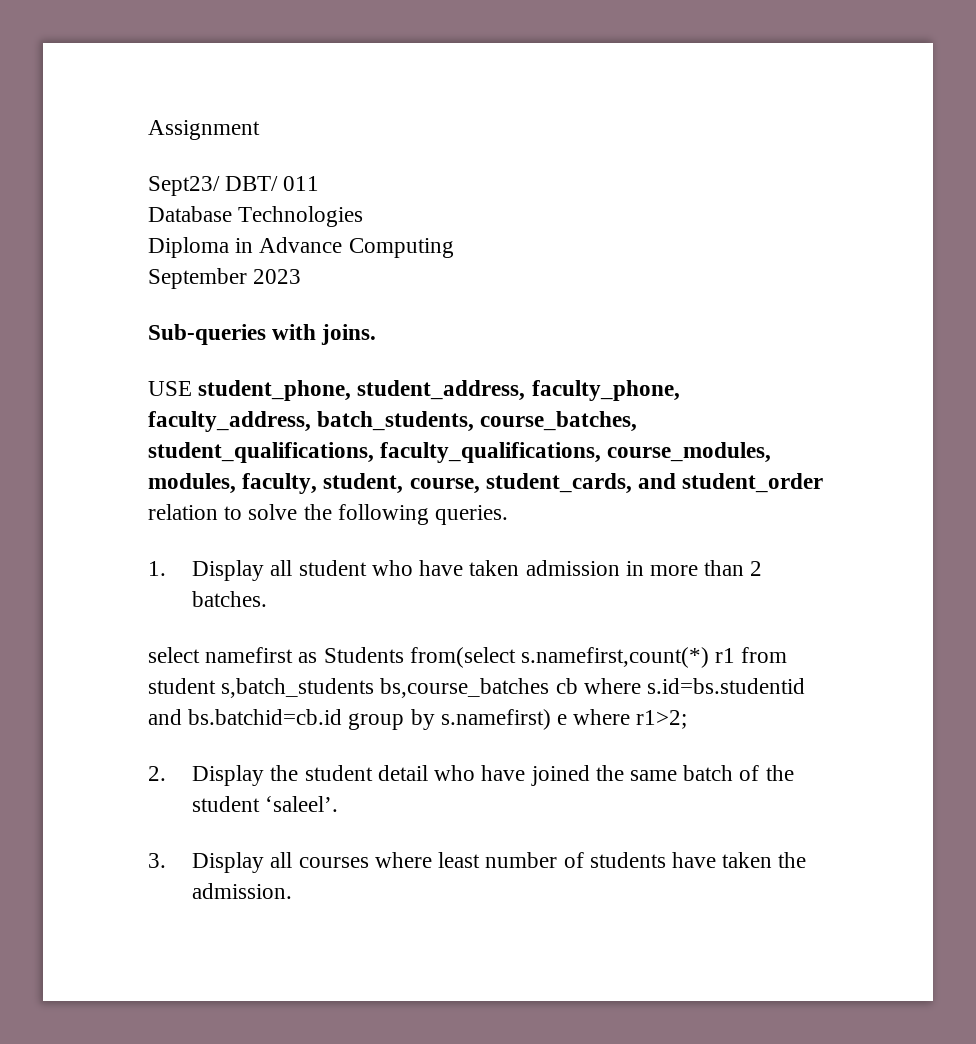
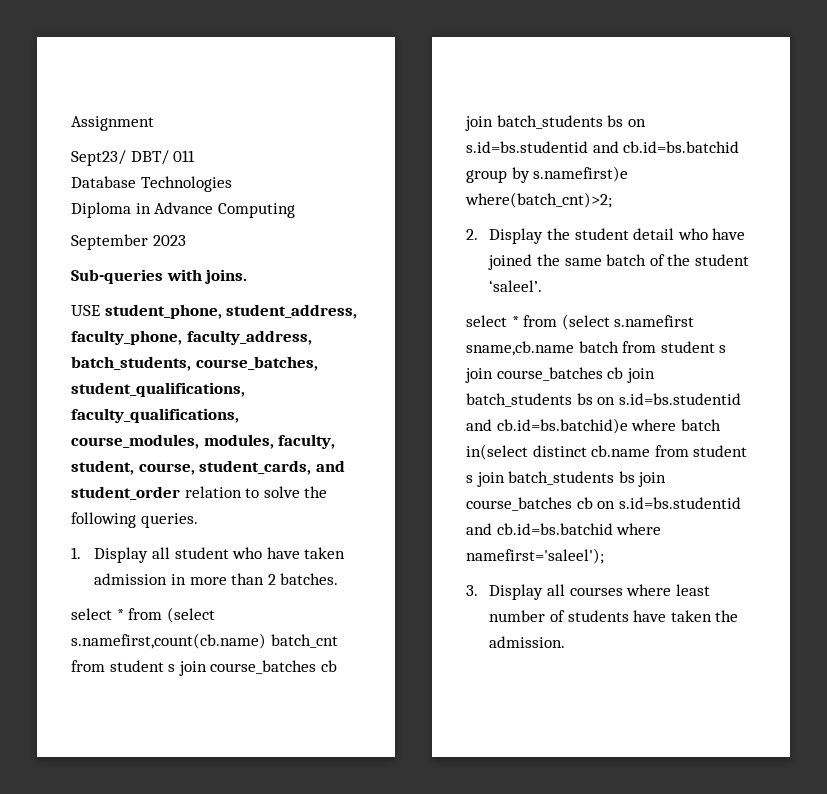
[205,647,788,668] [148,678,806,698] [148,709,343,725] namefirst as Students from(select s.namefirst,count(*) r1 from student s,batch_students bs,course_batches cb where s.id=bs.studentid and bs.batchid=cb.id -> [116,607,215,623] [71,633,338,649] [71,660,337,676] [465,115,646,131] [466,141,740,153] * from (select s.namefirst,count(cb.name) batch_cnt from student s join course_batches cb join batch_students bs on s.id=bs.studentid and cb.id=bs.batchid
[440,709,688,730] s.namefirst) e where r1>2; -> [533,166,629,182] [465,192,612,208] s.namefirst)e where(batch_cnt)>2;
(339, 804) none -> [466,314,695,330] [466,341,727,356] [465,367,655,383] [466,393,741,407] [466,418,721,434] [466,444,748,460] [466,471,667,487] [466,497,741,511] [466,523,662,535] [466,548,604,564] // select * from (select s.namefirst sname,cb.name batch from student s join course_batches cb join batch_students bs on s.id=bs.studentid and cb.id=bs.batchid)e where batch in(select distinct cb.name from student s join batch_students bs join course_batches cb on s.id=bs.studentid and cb.id=bs.batchid where namefirst='saleel');

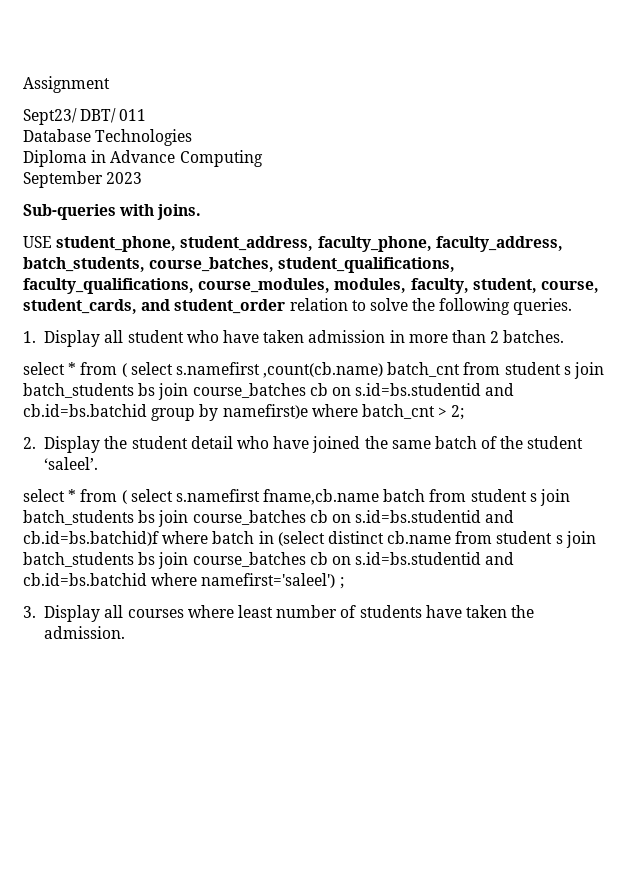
[166,607,215,623] [71,633,266,649] (select s.namefirst,count(cb.name) -> [121,362,384,378] ( select s.namefirst ,count(cb.name)
[210,660,337,674] [465,115,624,131] course_batches cb join batch_students bs -> [23,383,328,400] batch_students bs join course_batches cb
[533,166,629,182] [465,192,612,208] s.namefirst)e where(batch_cnt)>2; -> [222,404,465,420] namefirst)e where batch_cnt > 2;
[561,314,695,330] [466,341,574,356] (select s.namefirst sname,cb.name -> [121,489,380,505] ( select s.namefirst fname,cb.name
[496,367,655,383] [466,393,741,407] [466,418,628,434] course_batches cb join batch_students bs on s.id=bs.studentid and cb.id=bs.batchid)e -> [23,510,515,527] [23,531,159,546] batch_students bs join course_batches cb on s.id=bs.studentid and cb.id=bs.batchid)f
[466,444,528,460] in(select -> [258,531,325,546] in (select
[466,548,604,564] namefirst='saleel'); -> [201,573,344,589] namefirst='saleel') ;

